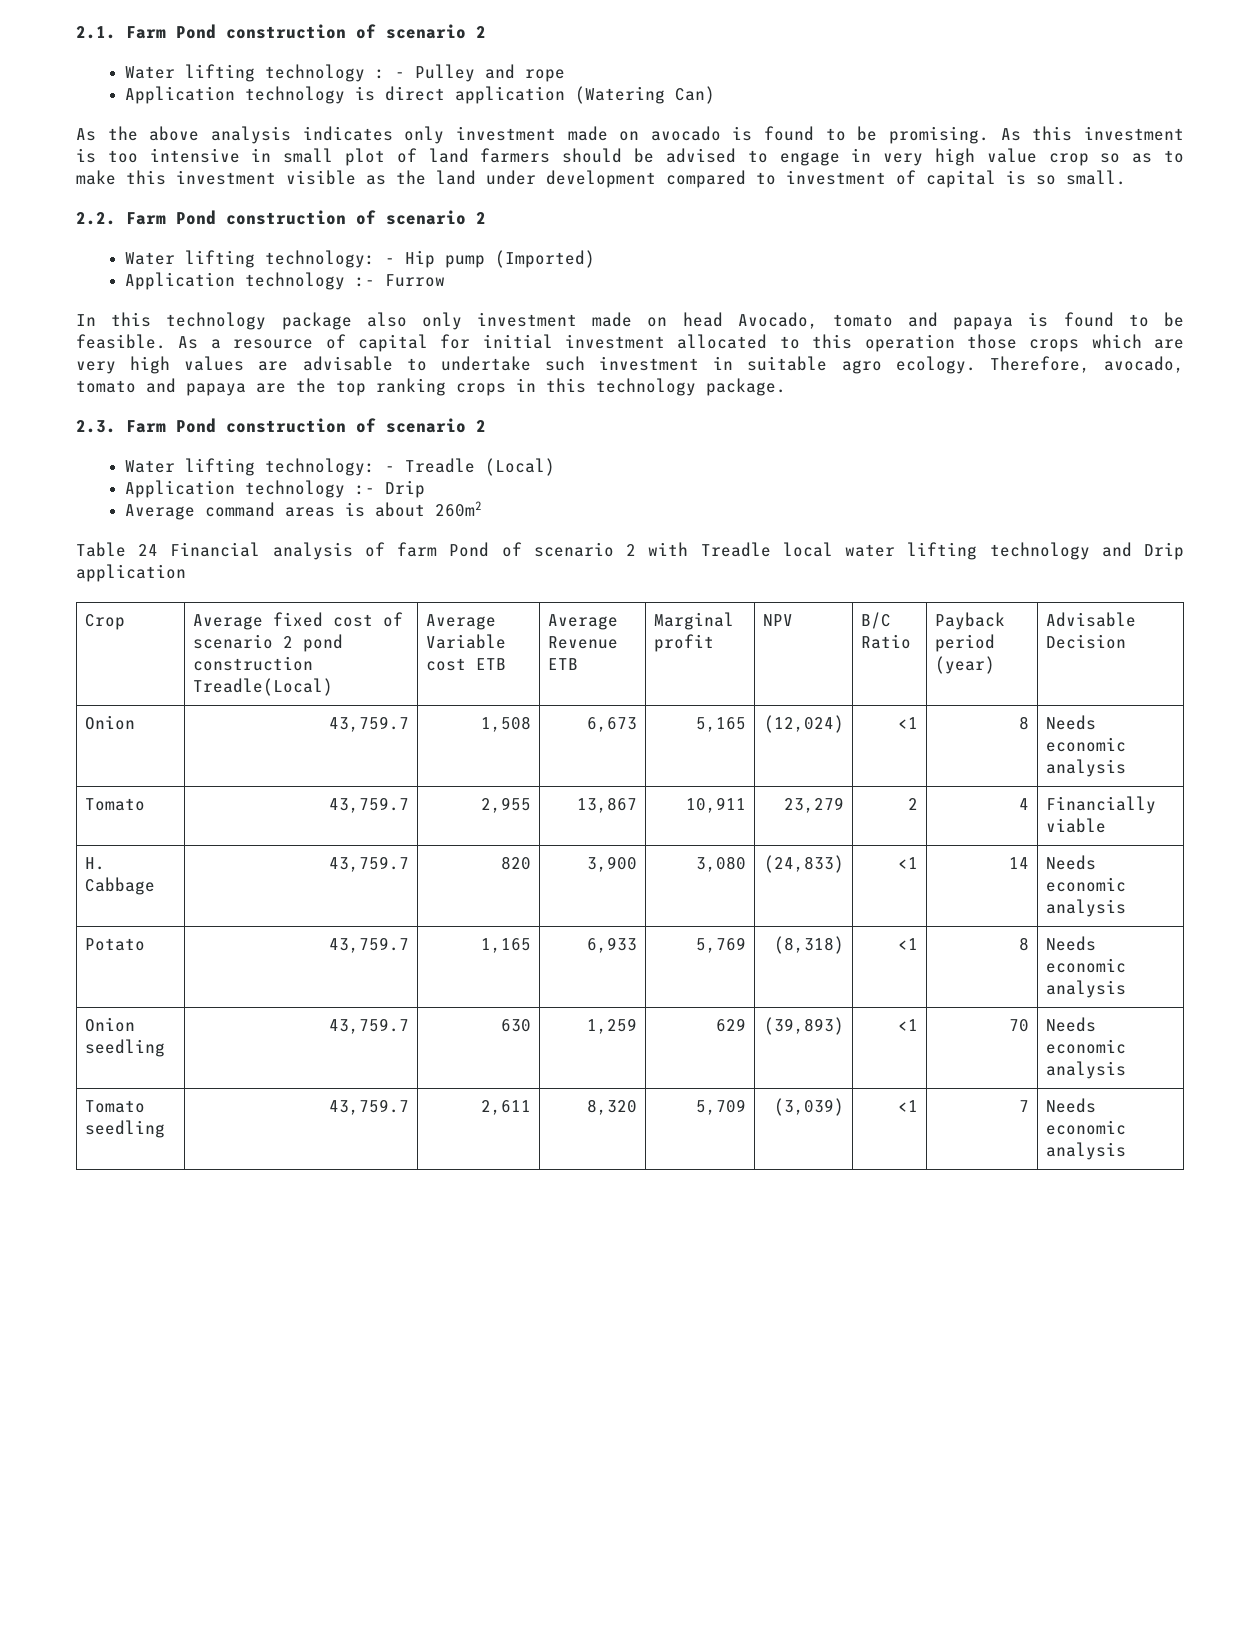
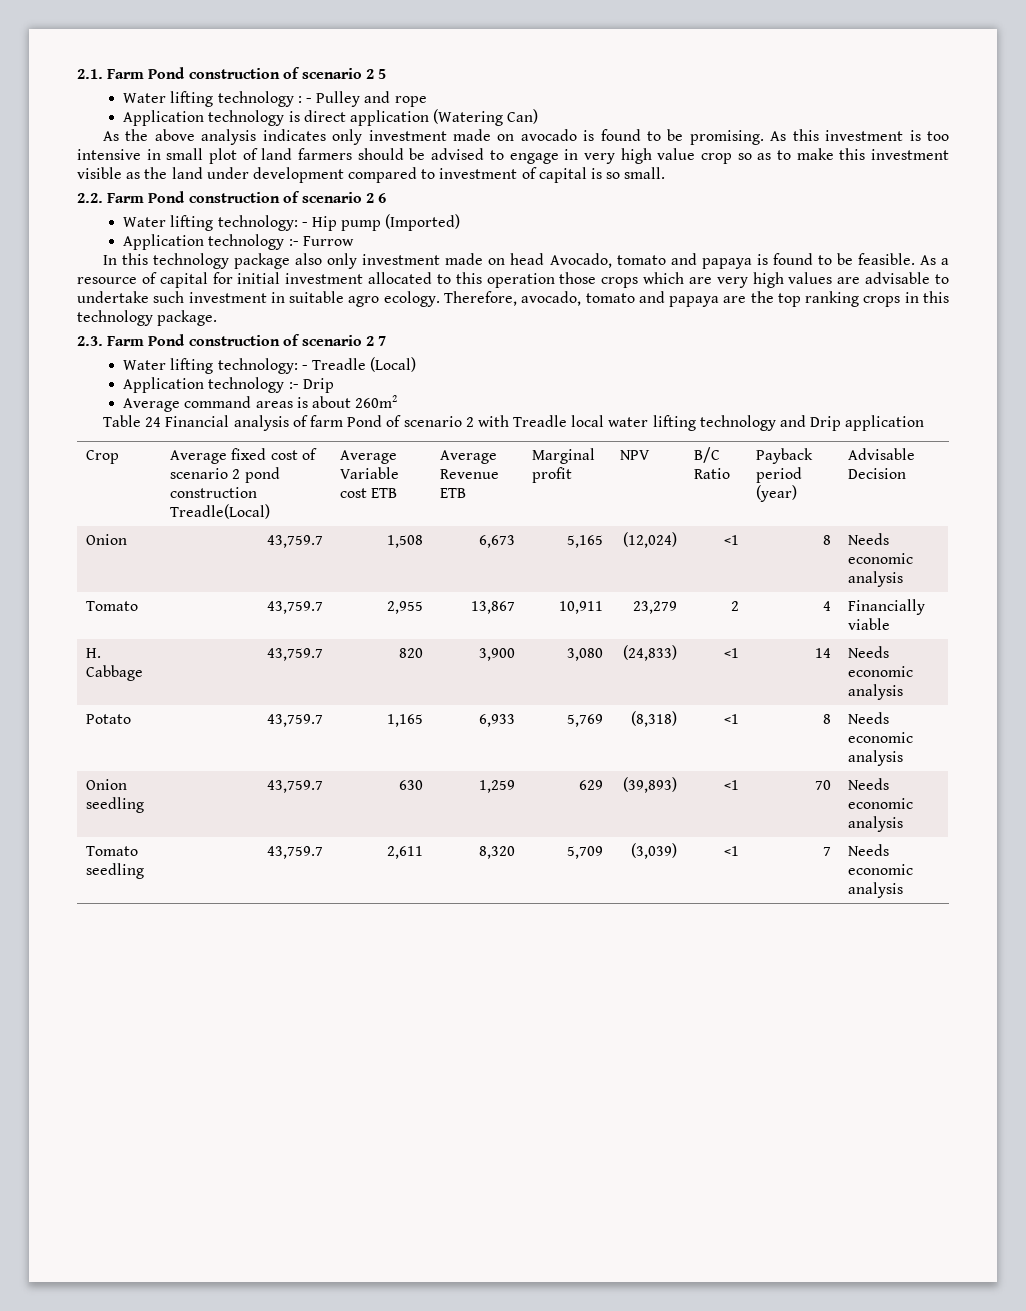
(486, 32) none -> [378,69,387,79] 5
(486, 218) none -> [378,193,387,203] 6
(486, 426) none -> [378,336,387,346] 7

